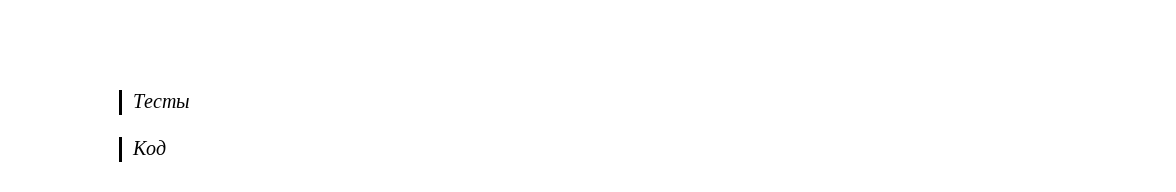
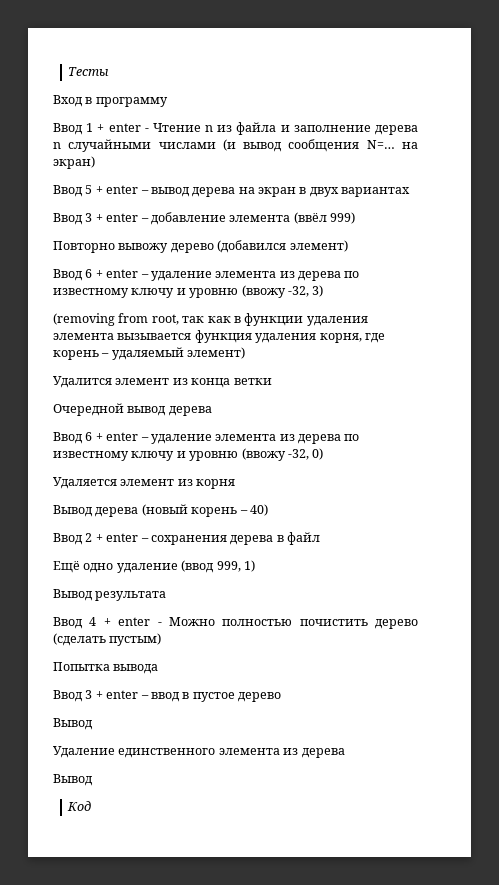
(191, 101) none -> [53,95,168,107] [53,122,419,135] [53,139,418,152] [53,156,95,169] [53,185,411,197] [53,212,355,225] [53,240,348,253] [53,269,360,281] [53,285,324,298] [53,313,368,326] [53,330,385,343] [53,347,246,360] [53,376,272,388] [53,403,212,416] [53,432,360,444] [53,448,324,461] [53,477,236,489] [53,504,268,517] [53,532,320,545] [53,560,255,573] [53,589,167,601] [53,617,418,629] [53,633,162,646] [53,662,159,674] [53,690,281,702] [53,718,93,730] [53,746,345,758] [53,774,93,786] // Вход в программу // Ввод 1 + enter - Чтение n из файла и заполнение дерева n случайными числами (и вывод сообщения N=… на экран) // Ввод 5 + enter – вывод дерева на экран в двух вариантах // Ввод 3 + enter – добавление элемента (ввёл 999) // Повторно вывожу дерево (добавился элемент) // Ввод 6 + enter – удаление элемента из дерева по известному ключу и уровню (ввожу -32, 3) // (removing from root, так как в функции удаления элемента вызывается функция удаления корня, где корень – удаляемый элемент) // Удалится элемент из конца ветки // Очередной вывод дерева // Ввод 6 + enter – удаление элемента из дерева по известному ключу и уровню (ввожу -32, 0) // Удаляется элемент из корня // Вывод дерева (новый корень – 40) // Ввод 2 + enter – сохранения дерева в файл // Ещё одно удаление (ввод 999, 1) // Вывод результата // Ввод 4 + enter - Можно полностью почистить дерево (сделать пустым) // Попытка вывода // Ввод 3 + enter – ввод в пустое дерево // Вывод // Удаление единственного элемента из дерева // Вывод

